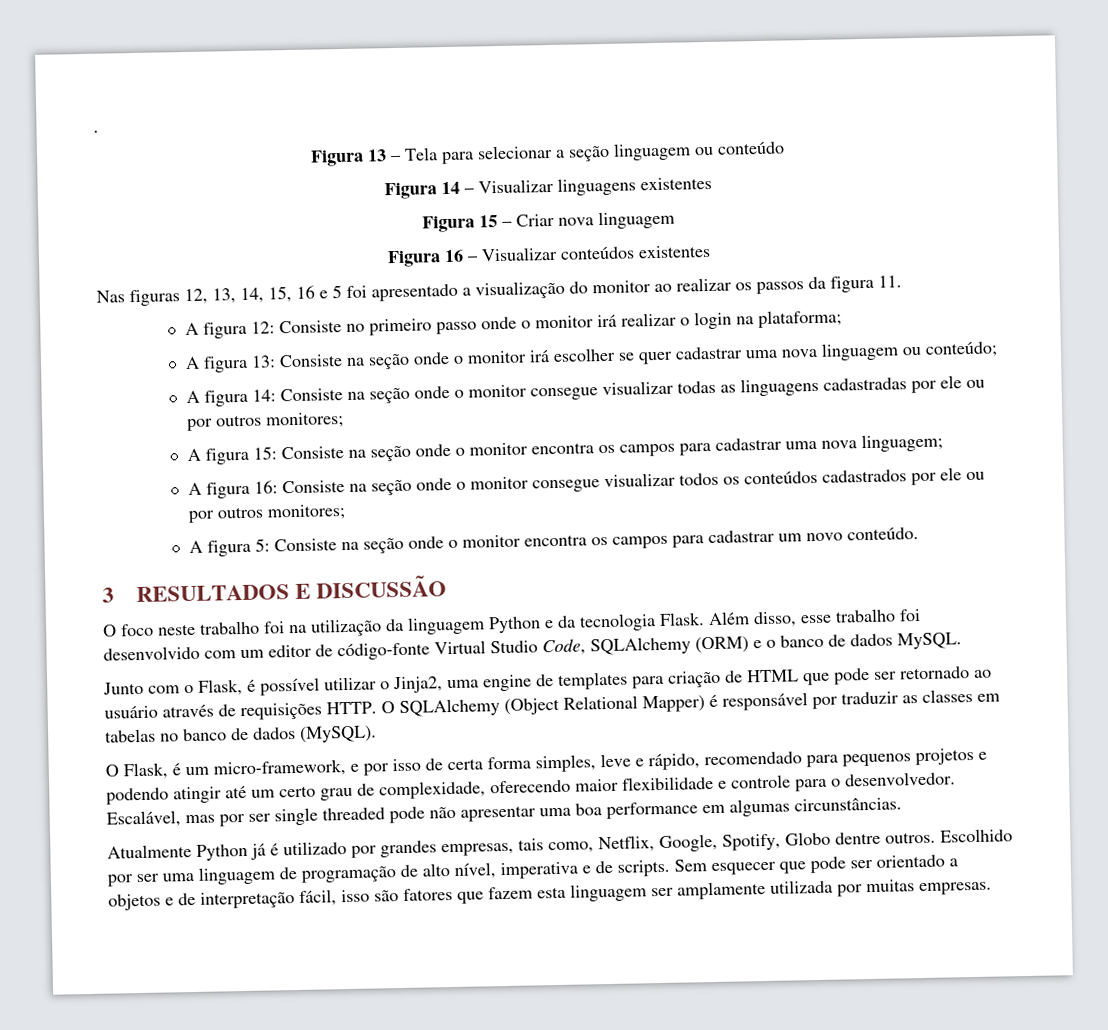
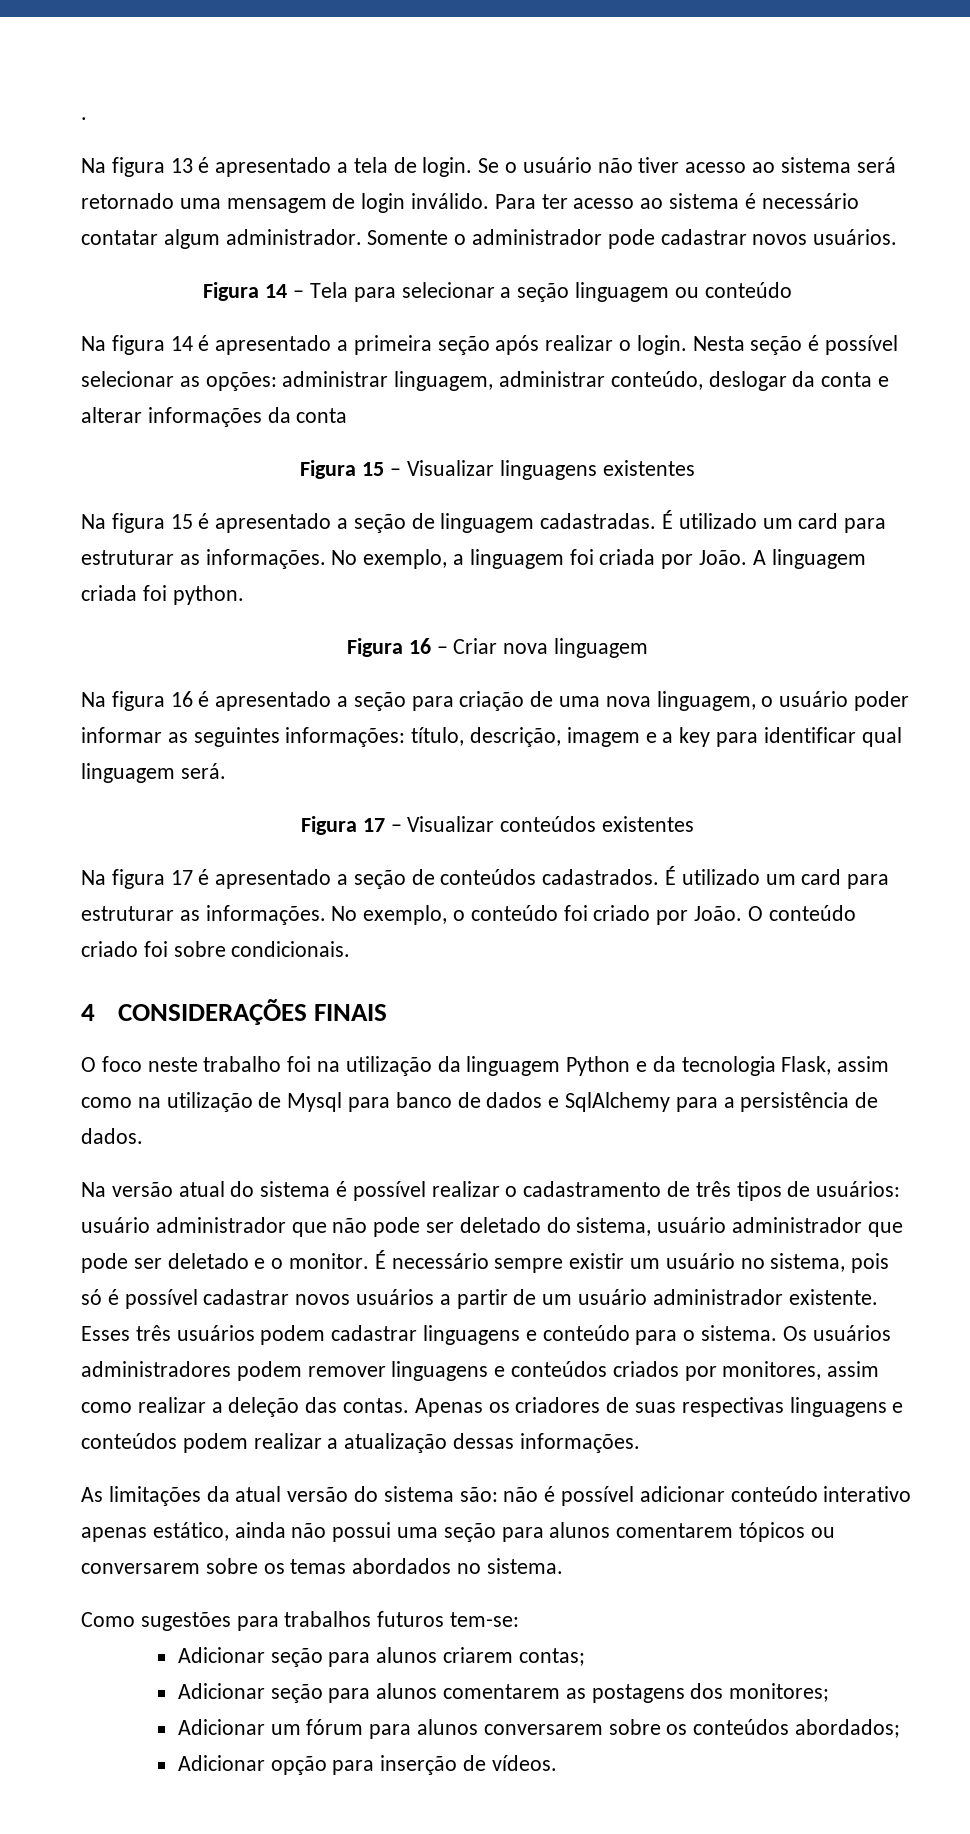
[309,149,387,167] // Figura 13 -> [81,157,896,177] [81,193,859,213] [81,229,898,249] [203,282,288,301] // Na figura 13 é apresentado a tela de login. Se o usuário não tiver acesso ao sistema será retornado uma mensagem de login inválido. Para ter acesso ao sistema é necessário contatar algum administrador. Somente o administrador pode cadastrar novos usuários. // Figura 14
[383,181,460,200] // Figura 14 -> [81,335,899,355] [81,371,890,391] [81,407,348,427] [300,460,385,479] // Na figura 14 é apresentado a primeira seção após realizar o login. Nesta seção é possível selecionar as opções: administrar linguagem, administrar conteúdo, deslogar da conta e alterar informações da conta // Figura 15
[422,215,498,233] // Figura 15 -> [81,510,887,533] [81,549,866,569] [81,585,244,605] [346,638,431,657] // Na figura 15 é apresentado a seção de linguagem cadastradas. É utilizado um card para estruturar as informações. No exemplo, a linguagem foi criada por João. A linguagem criada foi python. // Figura 16
[387,249,464,268] // Figura 16 -> [81,691,910,711] [81,727,902,747] [81,763,226,783] [300,816,385,835] // Na figura 16 é apresentado a seção para criação de uma nova linguagem, o usuário poder informar as seguintes informações: título, descrição, imagem e a key para identificar qual linguagem será. // Figura 17
[96,275,902,307] [184,309,842,339] [184,341,998,373] [185,375,985,407] [186,412,344,432] [186,433,943,465] [187,467,985,499] [187,504,346,524] [188,527,919,557] [102,575,448,603] Nas figuras 12, 13, 14, 15, 16 e 5 foi apresentado a visualização do monitor ao realizar os passos da figura 11. // A figura 12: Consiste no primeiro passo onde o monitor irá realizar o login na plataforma; // A figura 13: Consiste na seção onde o monitor irá escolher se quer cadastrar uma nova linguagem ou conteúdo; // A figura 14: Consiste na seção onde o monitor consegue visualizar todas as linguagens cadastradas por ele ou por outros monitores; // A figura 15: Consiste na seção onde o monitor encontra os campos para cadastrar uma nova linguagem; // A figura 16: Consiste na seção onde o monitor consegue visualizar todos os conteúdos cadastrados por ele ou por outros monitores; // A figura 5: Consiste na seção onde o monitor encontra os campos para cadastrar um novo conteúdo. // 3 RESULTADOS E DISCUSSÃO -> [81,866,890,889] [81,905,856,925] [81,941,351,957] [81,999,387,1025] Na figura 17 é apresentado a seção de conteúdos cadastrados. É utilizado um card para estruturar as informações. No exemplo, o conteúdo foi criado por João. O conteúdo criado foi sobre condicionais. // 4 CONSIDERAÇÕES FINAIS
[659,608,921,628] [103,632,962,661] [103,666,992,696] [104,688,1000,721] [105,725,377,743] [105,747,987,780] [106,771,956,805] [106,797,902,828] [107,828,1013,861] [107,854,958,887] [108,879,992,911] Flask. Além disso, esse trabalho foi desenvolvido com um editor de código-fonte Virtual Studio Code, SQLAlchemy (ORM) e o banco de dados MySQL. // Junto com o Flask, é possível utilizar o Jinja2, uma engine de templates para criação de HTML que pode ser retornado ao usuário através de requisições HTTP. O SQLAlchemy (Object Relational Mapper) é responsável por traduzir as classes em tabelas no banco de dados (MySQL). // O Flask, é um micro-framework, e por isso de certa forma simples, leve e rápido, recomendado para pequenos projetos e podendo atingir até um certo grau de complexidade, oferecendo maior flexibilidade e controle para o desenvolvedor. Escalável, mas por ser single threaded pode não apresentar uma boa performance em algumas circunstâncias. // Atualmente Python já é utilizado por grandes empresas, tais como, Netflix, Google, Spotify, Globo dentre outros. Escolhido por ser uma linguagem de programação de alto nível, imperativa e de scripts. Sem esquecer que pode ser orientado a objetos e de interpretação fácil, isso são fatores que fazem esta linguagem ser amplamente utilizada por muitas empresas. -> [781,1056,890,1075] [81,1092,879,1112] [81,1128,143,1144] [81,1181,901,1201] [81,1217,903,1237] [81,1250,890,1273] [81,1289,878,1309] [81,1325,891,1345] [81,1361,880,1381] [81,1397,904,1417] [81,1433,640,1453] [81,1486,912,1506] [81,1522,835,1542] [81,1558,563,1574] [81,1611,520,1631] [177,1647,585,1667] [177,1683,830,1703] [177,1719,901,1739] [177,1755,557,1775] Flask, assim como na utilização de Mysql para banco de dados e SqlAlchemy para a persistência de dados. // Na versão atual do sistema é possível realizar o cadastramento de três tipos de usuários: usuário administrador que não pode ser deletado do sistema, usuário administrador que pode ser deletado e o monitor. É necessário sempre existir um usuário no sistema, pois só é possível cadastrar novos usuários a partir de um usuário administrador existente. Esses três usuários podem cadastrar linguagens e conteúdo para o sistema. Os usuários administradores podem remover linguagens e conteúdos criados por monitores, assim como realizar a deleção das contas. Apenas os criadores de suas respectivas linguagens e conteúdos podem realizar a atualização dessas informações. // As limitações da atual versão do sistema são: não é possível adicionar conteúdo interativo apenas estático, ainda não possui uma seção para alunos comentarem tópicos ou conversarem sobre os temas abordados no sistema. // Como sugestões para trabalhos futuros tem-se: // Adicionar seção para alunos criarem contas; // Adicionar seção para alunos comentarem as postagens dos monitores; // Adicionar um fórum para alunos conversarem sobre os conteúdos abordados; // Adicionar opção para inserção de vídeos.

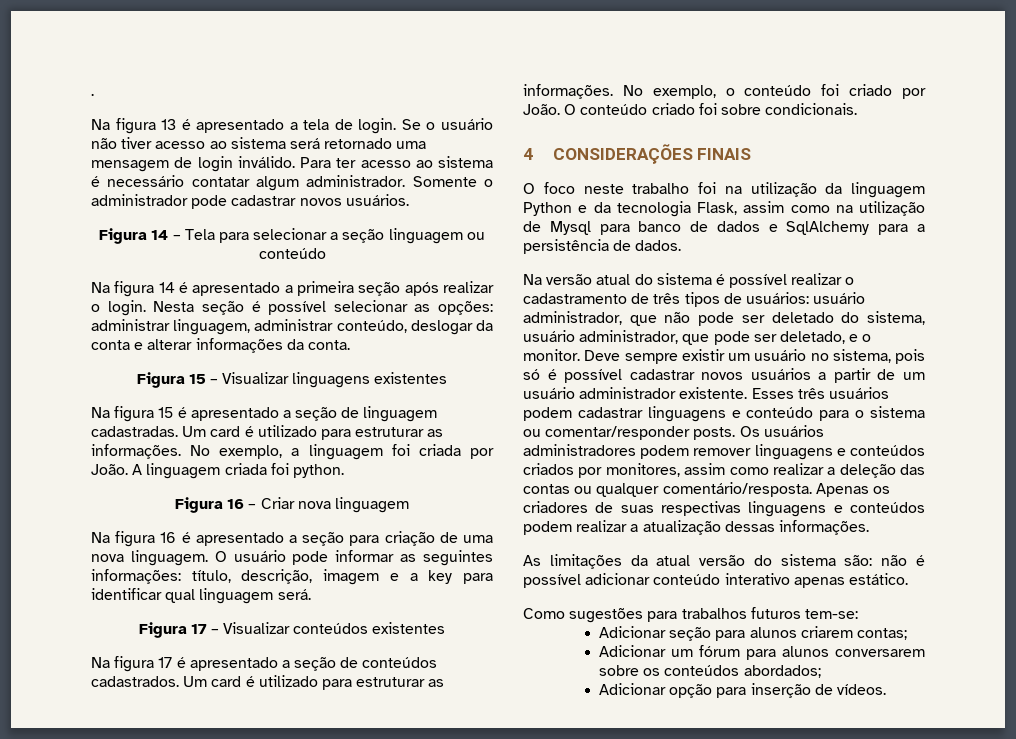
[296,408,348,423] conta -> [307,340,350,350] conta.
[662,510,839,529] É utilizado um card -> [182,425,317,437] Um card é utilizado
[656,691,910,711] linguagem, o usuário poder -> [130,550,329,566] linguagem. O usuário pode
[665,866,842,885] É utilizado um card -> [183,675,318,687] Um card é utilizado
[155,1217,286,1233] administrador -> [523,311,622,325] administrador,
[732,1217,863,1233] administrador -> [579,330,679,344] administrador,
[167,1253,249,1269] deletado -> [779,331,845,344] deletado,
[374,1250,489,1269] É necessário -> [584,350,621,361] Deve
[701,1325,778,1341] sistema. -> [870,406,925,418] [523,426,736,440] sistema ou comentar/responder posts.
[343,1398,410,1413] contas. -> [523,482,812,497] contas ou qualquer comentário/resposta.
[152,1522,835,1542] [81,1558,563,1574] estático, ainda não possui uma seção para alunos comentarem tópicos ou conversarem sobre os temas abordados no sistema. -> [848,573,908,585] estático.
[177,1683,830,1703] // Adicionar seção para alunos comentarem as postagens dos monitores; -> (908, 634) none

